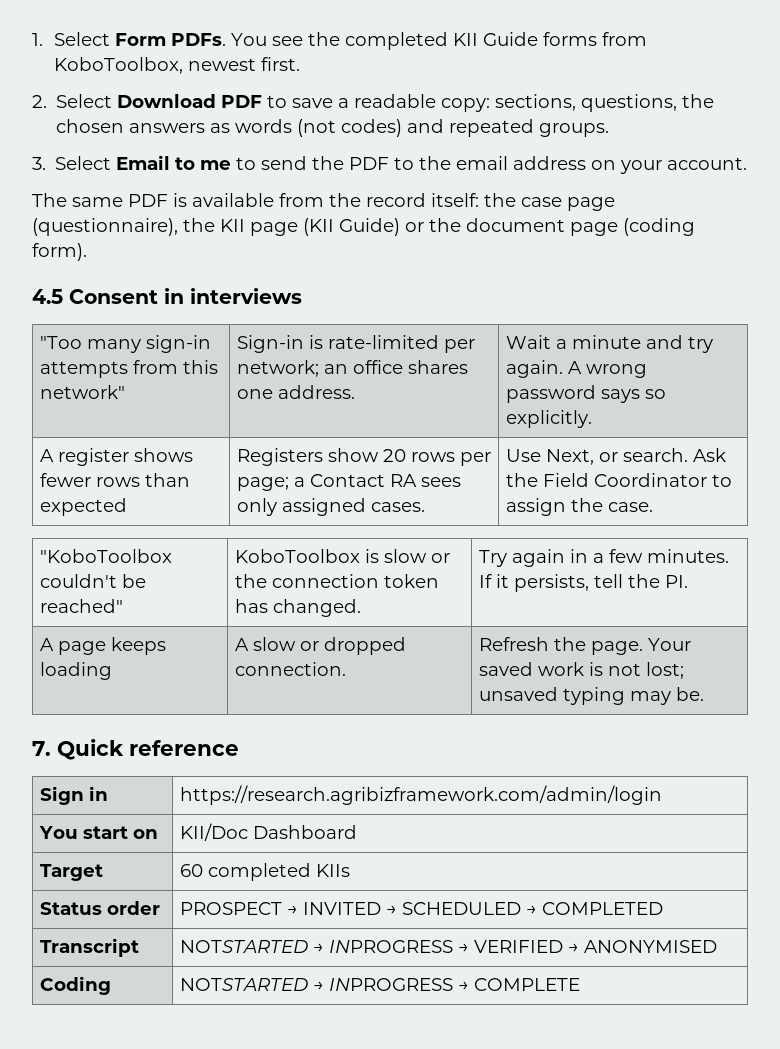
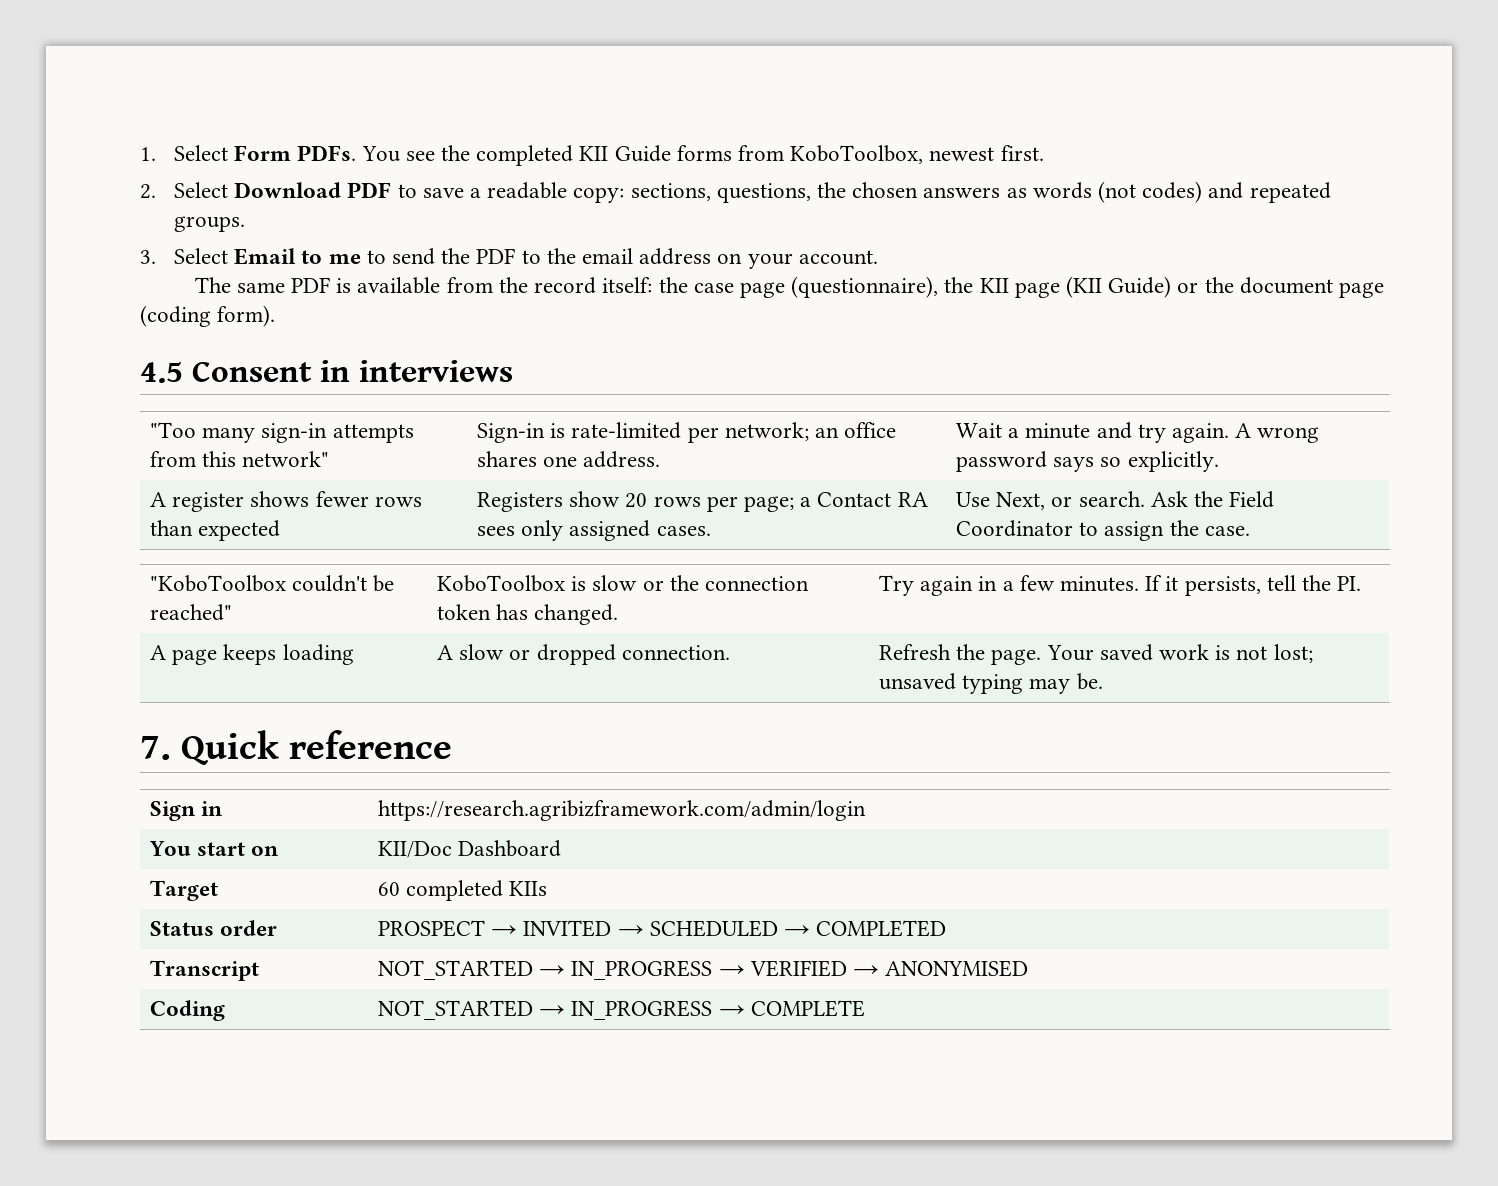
[179,940,453,953] NOTSTARTED → INPROGRESS -> [377,960,713,980] NOT_STARTED → IN_PROGRESS
[179,978,453,991] NOTSTARTED → INPROGRESS -> [377,1000,713,1020] NOT_STARTED → IN_PROGRESS

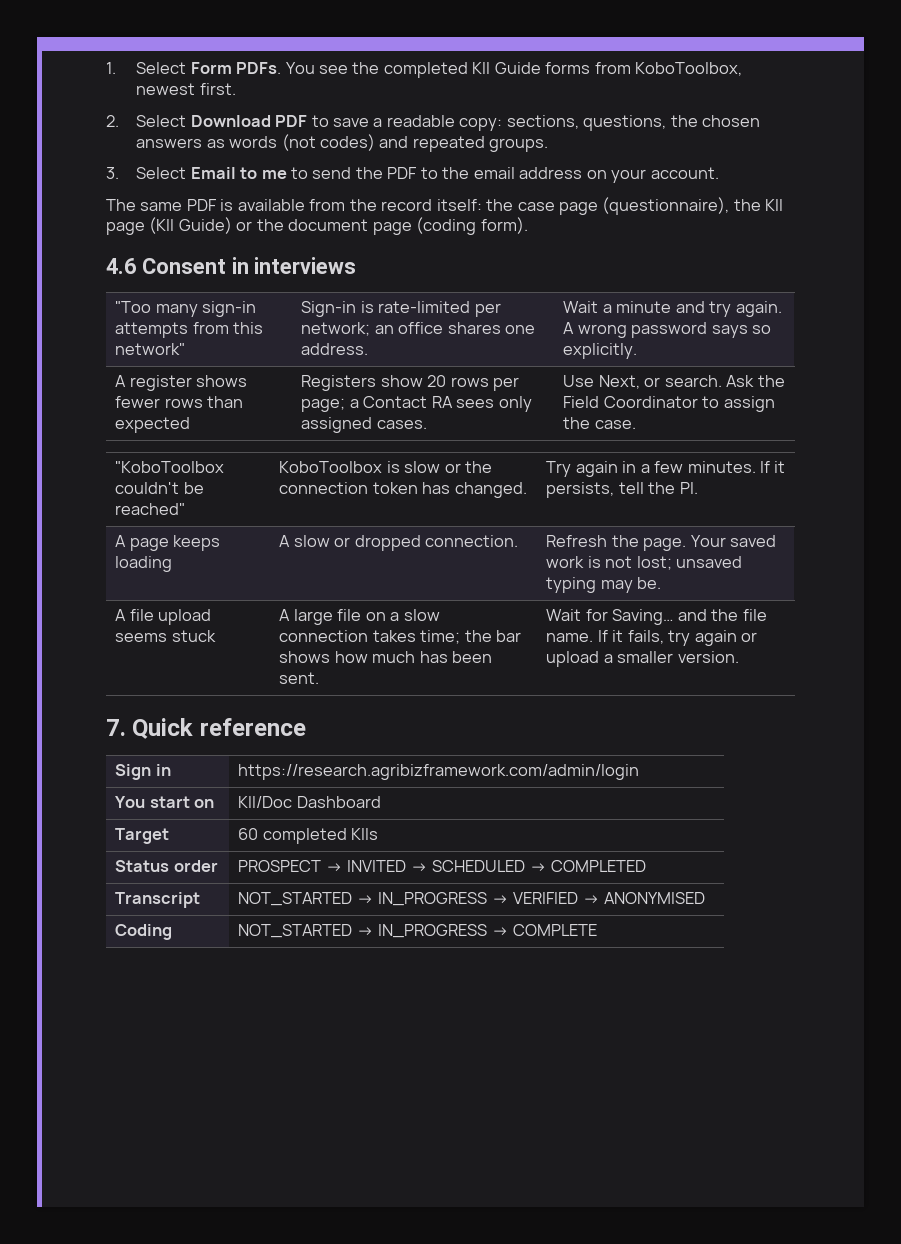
[140,362,183,383] 4.5 -> [106,258,136,274] 4.6
(1103, 681) none -> [115,609,212,625] [115,630,216,642] [279,609,440,625] [279,630,522,644] [279,651,493,663] [279,672,320,684] [546,609,767,625] [546,630,758,646] [546,651,739,667] // A file upload seems stuck | A large file on a slow connection takes time; the bar shows how much has been sent. | Wait for Saving… and the file name. If it fails, try again or upload a smaller version.

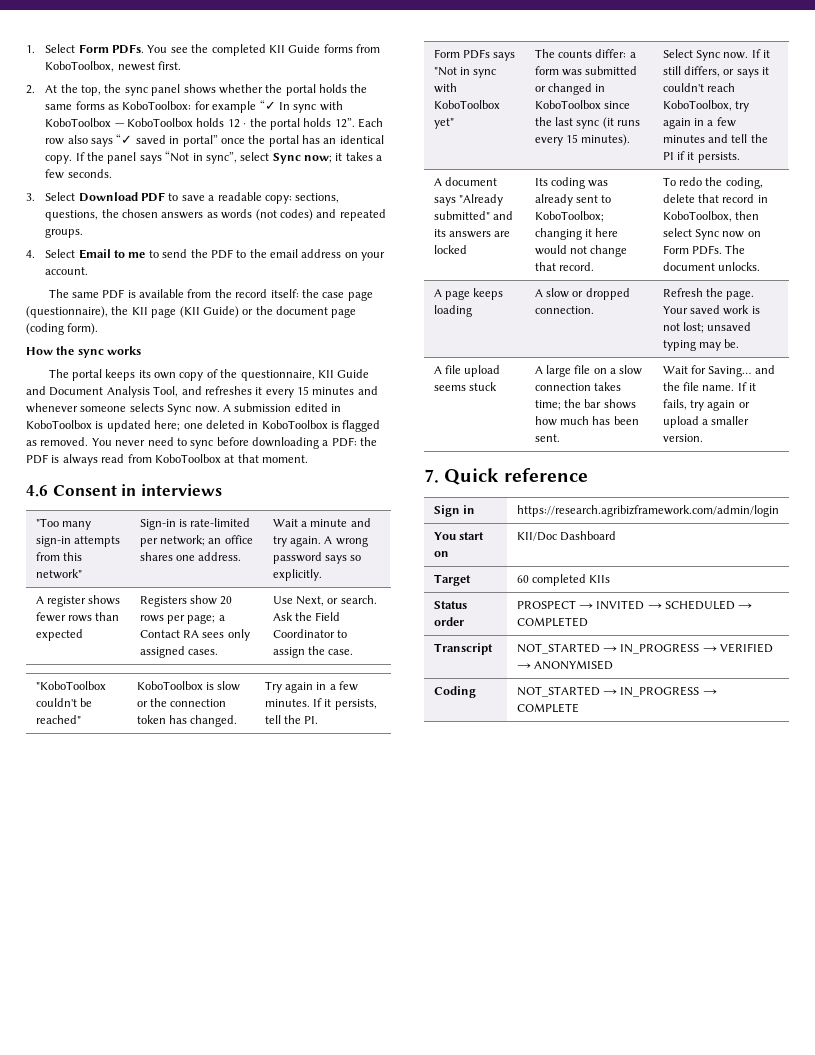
(119, 121) none -> [45,84,368,96] [45,100,343,113] [45,118,384,130] [45,134,384,147] [45,151,383,164] [45,169,112,179] [26,193,35,201] At the top, the sync panel shows whether the portal holds the same forms as KoboToolbox: for example “✓ In sync with KoboToolbox — KoboToolbox holds 12 · the portal holds 12”. Each row also says “✓ saved in portal” once the portal has an identical copy. If the panel says “Not in sync”, select Sync now; it takes a few seconds. // 3.
[106,167,119,179] 3. -> [26,250,35,258] 4.
(528, 225) none -> [26,346,142,358] [48,369,370,381] [26,386,378,398] [26,403,341,415] [26,420,381,432] [26,437,378,449] [26,454,308,466] // How the sync works // The portal keeps its own copy of the questionnaire, KII Guide and Document Analysis Tool, and refreshes it every 15 minutes and whenever someone selects Sync now. A submission edited in KoboToolbox is updated here; one deleted in KoboToolbox is flagged as removed. You never need to sync before downloading a PDF: the PDF is always read from KoboToolbox at that moment.
(698, 488) none -> [433,49,516,61] [433,67,497,78] [433,83,457,93] [433,100,500,109] [433,118,454,129] [534,49,636,58] [534,66,638,76] [534,83,606,95] [534,100,630,109] [534,117,641,129] [534,134,631,146] [662,49,771,61] [662,66,770,78] [662,83,735,92] [662,100,749,112] [662,117,736,129] [662,134,768,143] [662,151,740,163] [433,177,497,186] [433,194,503,206] [433,211,513,220] [433,229,511,238] [433,245,467,254] [534,177,609,189] [534,194,612,206] [534,211,604,222] [534,228,619,240] [534,245,628,257] [534,262,594,271] [662,177,763,189] [662,194,768,203] [662,211,759,222] [662,228,761,240] [662,245,746,255] [662,262,760,271] // Form PDFs says "Not in sync with KoboToolbox yet" | The counts differ: a form was submitted or changed in KoboToolbox since the last sync (it runs every 15 minutes). | Select Sync now. If it still differs, or says it couldn't reach KoboToolbox, try again in a few minutes and tell the PI if it persists. // A document says "Already submitted" and its answers are locked | Its coding was already sent to KoboToolbox; changing it here would not change that record. | To redo the coding, delete that record in KoboToolbox, then select Sync now on Form PDFs. The document unlocks.

